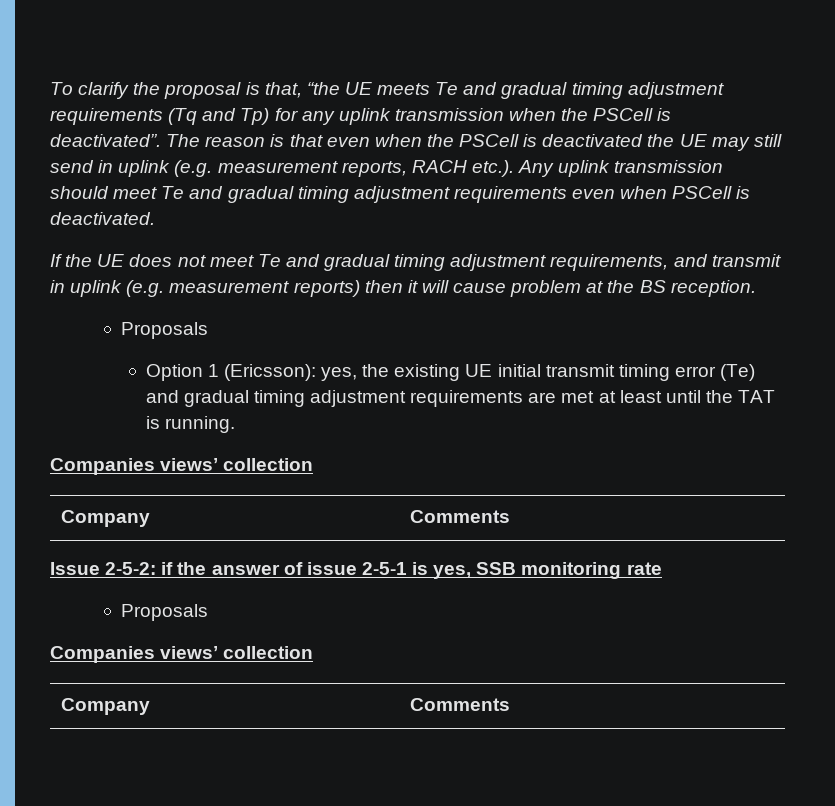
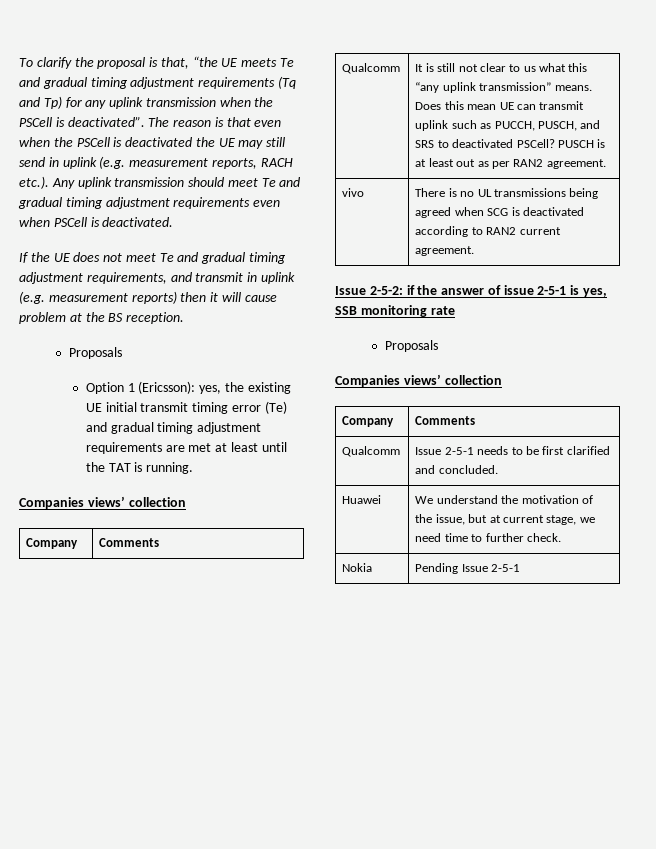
(510, 516) none -> [342,63,401,74] [415,63,588,72] [415,82,592,93] [415,101,585,110] [415,120,601,131] [415,139,606,148] [415,158,606,169] [342,188,365,197] [415,188,599,199] [415,207,584,218] [415,226,561,237] [415,246,475,256] // Qualcomm | It is still not clear to us what this “any uplink transmission” means. Does this mean UE can transmit uplink such as PUCCH, PUSCH, and SRS to deactivated PSCell? PUSCH is at least out as per RAN2 agreement. // vivo | There is no UL transmissions being agreed when SCG is deactivated according to RAN2 current agreement.
(510, 704) none -> [342,446,401,457] [415,446,610,455] [415,465,498,474] [342,495,382,504] [415,495,593,504] [415,514,595,525] [415,533,561,542] [342,563,373,572] [415,563,521,574] // Qualcomm | Issue 2-5-1 needs to be first clarified and concluded. // Huawei | We understand the motivation of the issue, but at current stage, we need time to further check. // Nokia | Pending Issue 2-5-1

